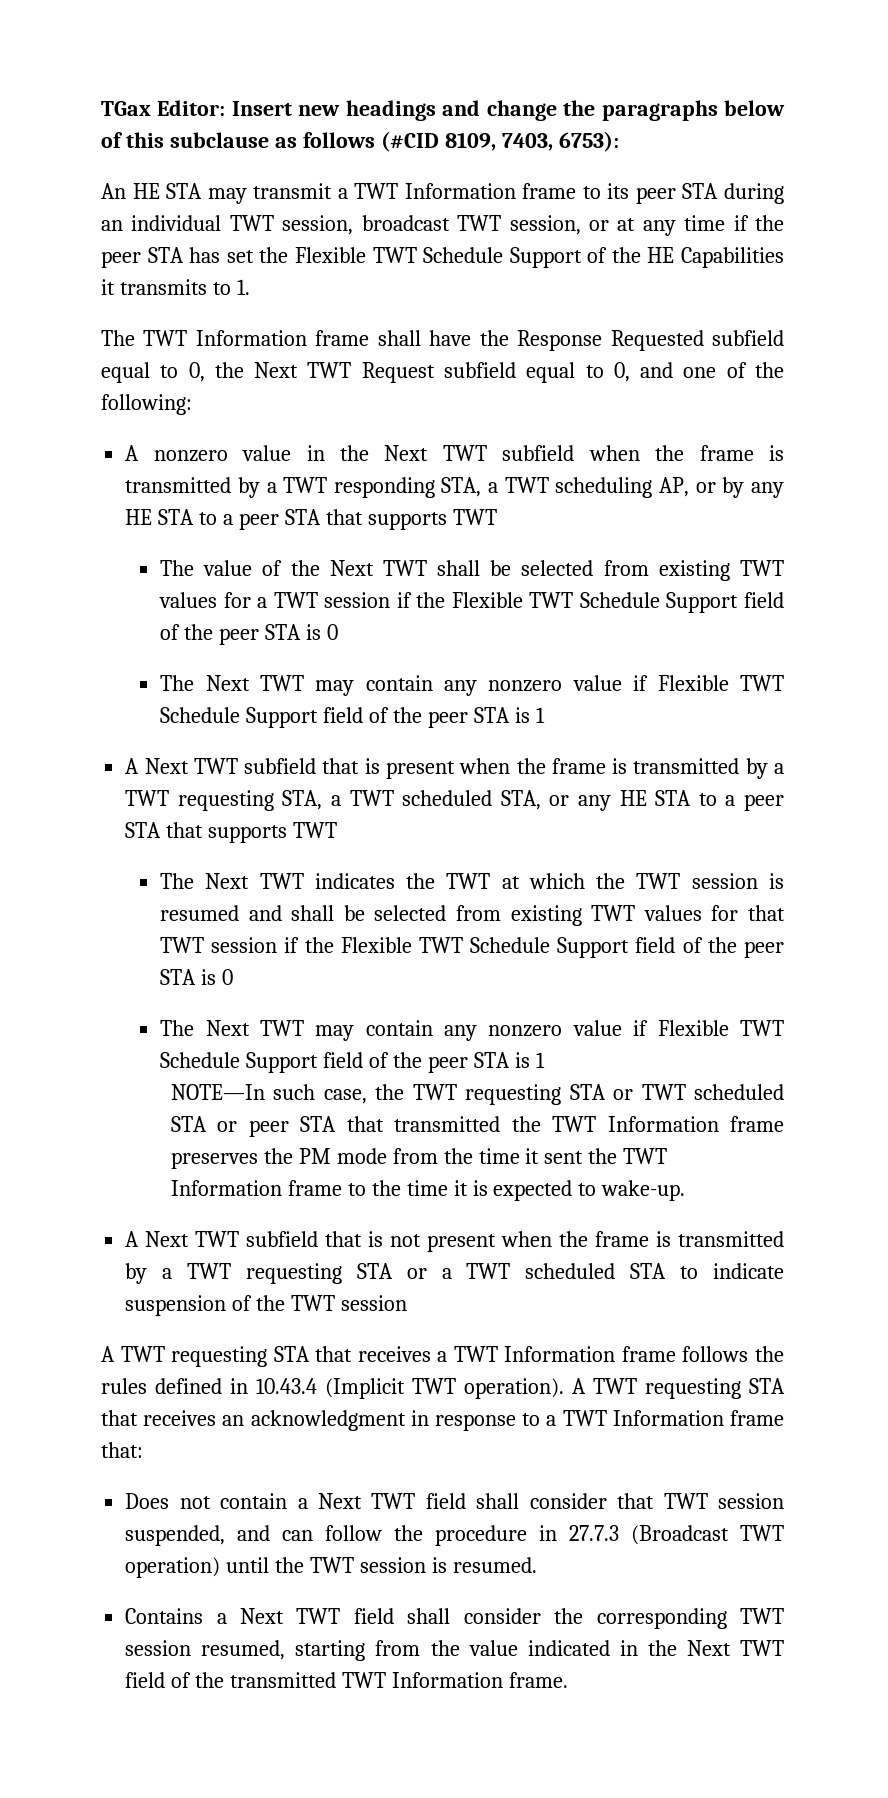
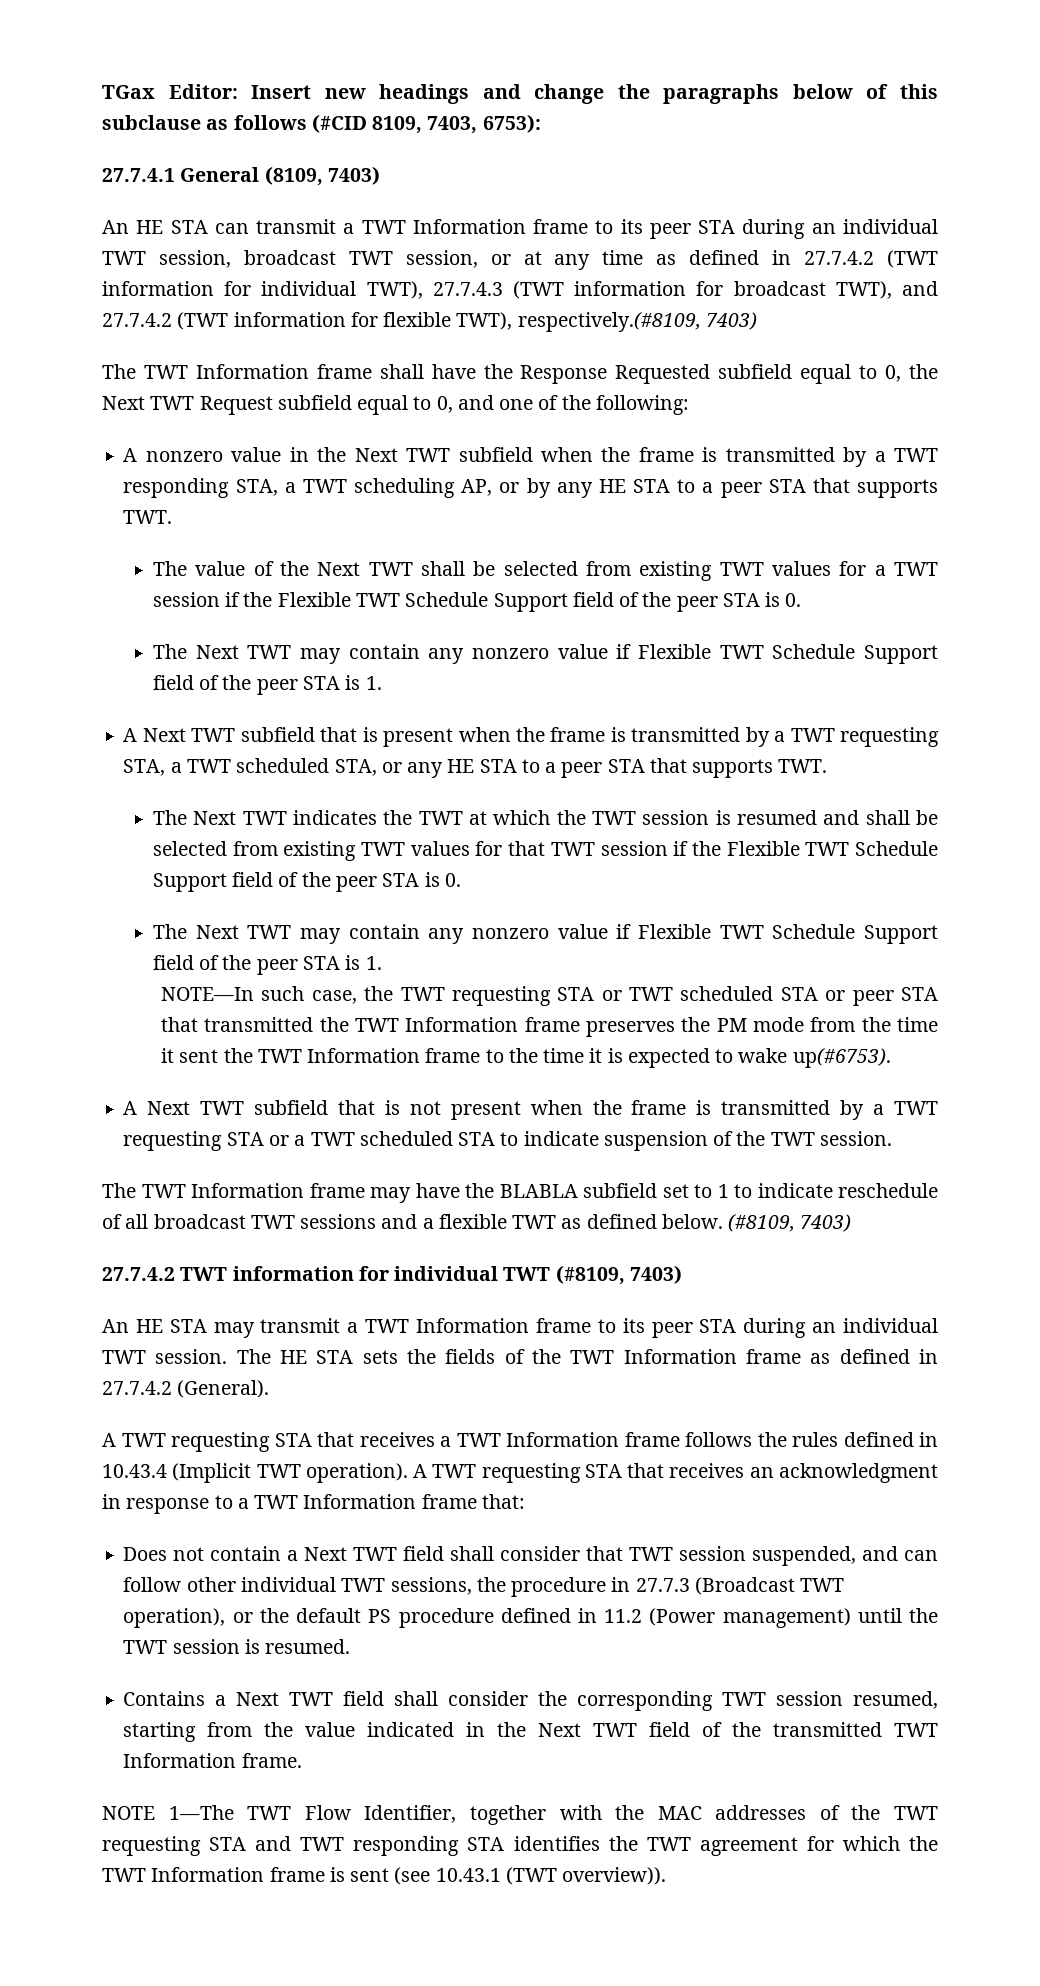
[101,183,247,204] // An HE STA may -> [102,166,380,186] [102,220,249,234] // 27.7.4.1 General (8109, 7403) // An HE STA can
[733,215,784,231] [101,247,784,268] [101,279,250,295] if the peer STA has set the Flexible TWT Schedule Support of the HE Capabilities it transmits to 1. -> [656,250,938,268] [102,281,939,299] [102,312,757,332] as defined in 27.7.4.2 (TWT information for individual TWT), 27.7.4.3 (TWT information for broadcast TWT), and 27.7.4.2 (TWT information for flexible TWT), respectively.(#8109, 7403)
[452,509,497,525] TWT -> [123,510,173,524] TWT.
[326,624,338,640] 0 -> [785,593,802,607] 0.
[535,707,545,723] 1 -> [365,676,382,690] 1.
[293,822,338,838] TWT -> [778,759,828,773] TWT.
[222,969,234,985] 0 -> [444,873,461,887] 0.
[535,1052,545,1068] 1 -> [365,956,382,970] 1.
[601,1180,686,1201] wake-up. -> [738,1048,891,1068] wake up(#6753).
[340,1295,407,1311] session -> [819,1131,892,1146] [102,1183,938,1203] [102,1214,852,1232] [102,1265,682,1285] [102,1318,939,1338] [102,1349,939,1364] [102,1380,270,1398] session. // The TWT Information frame may have the BLABLA subfield set to 1 to indicate reschedule of all broadcast TWT sessions and a flexible TWT as defined below. (#8109, 7403) // 27.7.4.2 TWT information for individual TWT (#8109, 7403) // An HE STA may transmit a TWT Information frame to its peer STA during an individual TWT session. The HE STA sets the fields of the TWT Information frame as defined in 27.7.4.2 (General).
(383, 1533) none -> [186,1577,472,1595] other individual TWT sessions,
[125,1557,221,1578] operation) -> [123,1608,851,1628] operation), or the default PS procedure defined in 11.2 (Power management)
(568, 1680) none -> [102,1805,939,1825] [102,1836,939,1856] [102,1867,667,1885] // NOTE 1—The TWT Flow Identifier, together with the MAC addresses of the TWT requesting STA and TWT responding STA identifies the TWT agreement for which the TWT Information frame is sent (see 10.43.1 (TWT overview)).

